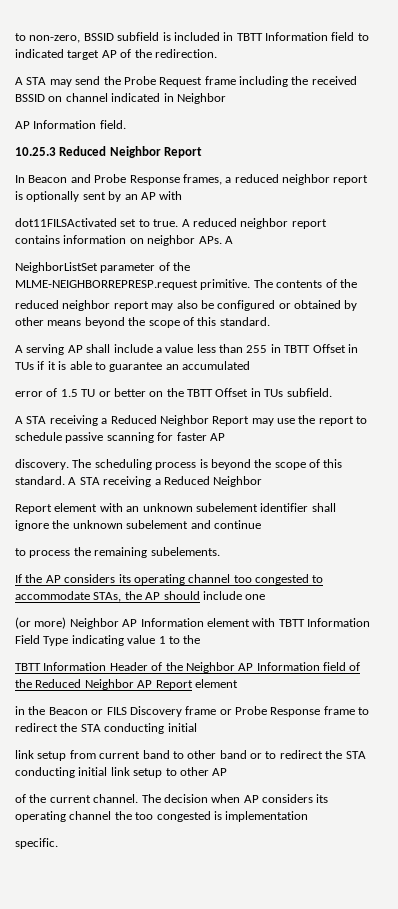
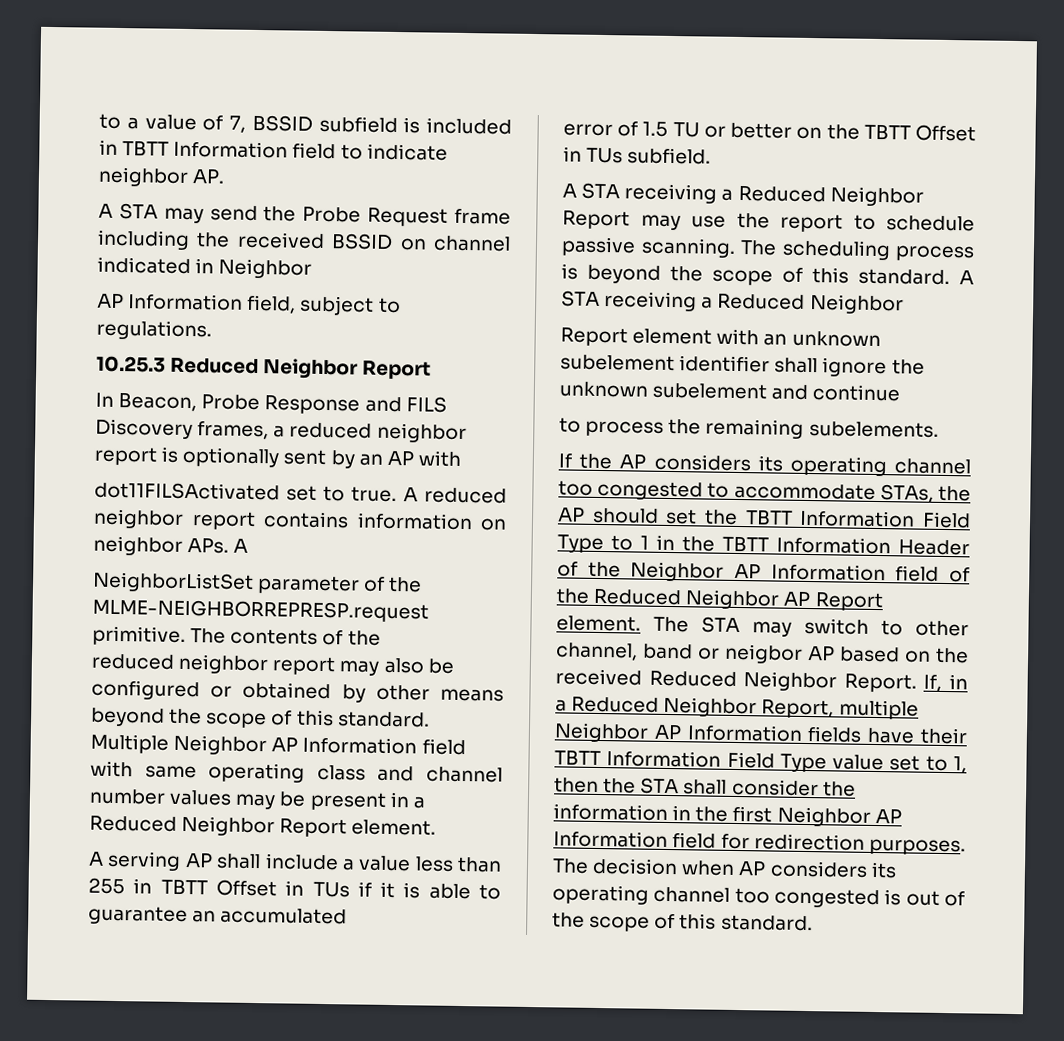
[15,33,81,43] to non-zero, -> [99,113,246,133] to a value of 7,
[15,49,217,60] indicated target AP of the redirection. -> [366,143,448,161] [98,166,226,187] indicate neighbor AP.
[99,120,126,129] field. -> [246,294,401,316] [96,319,212,341] field, subject to regulations.
[28,174,180,185] Beacon and Probe Response -> [118,393,447,415] [95,418,193,440] Beacon, Probe Response and FILS Discovery
(270, 321) none -> [90,733,466,756] [90,760,504,783] [89,788,425,811] [89,815,437,838] Multiple Neighbor AP Information field with same operating class and channel number values may be present in a Reduced Neighbor Report element.
[106,432,225,443] [15,459,69,470] scanning for faster AP // discovery. -> [640,237,736,258] scanning.
[202,591,266,600] [15,617,370,629] [15,635,201,646] include one // (or more) Neighbor AP Information element with TBTT Information Field Type indicating value 1 to the // -> [665,508,971,529] [557,534,715,554] set the TBTT Information Field Type to 1 in the
[194,679,238,688] [15,706,370,717] [15,723,197,734] [15,750,366,761] [15,767,228,778] [15,794,139,803] element // in the Beacon or FILS Discovery frame or Probe Response frame to redirect the STA conducting initial // link setup from current band to other band or to redirect the STA conducting initial link setup to other AP // of the current channel. -> [556,615,969,637] [555,642,969,664] [555,668,969,693] [555,696,919,720] [554,722,968,745] [554,750,967,774] [554,777,856,797] [553,803,902,827] [553,830,966,856] element. The STA may switch to other channel, band or neigbor AP based on the received Reduced Neighbor Report. If, in a Reduced Neighbor Report, multiple Neighbor AP Information fields have their TBTT Information Field Type value set to 1, then the STA shall consider the information in the first Neighbor AP Information field for redirection purposes.
[114,811,132,820] the -> (731, 894) none
[225,811,309,822] [15,838,58,849] implementation // specific. -> [905,890,965,907] [552,912,813,932] out of the scope of this standard.

